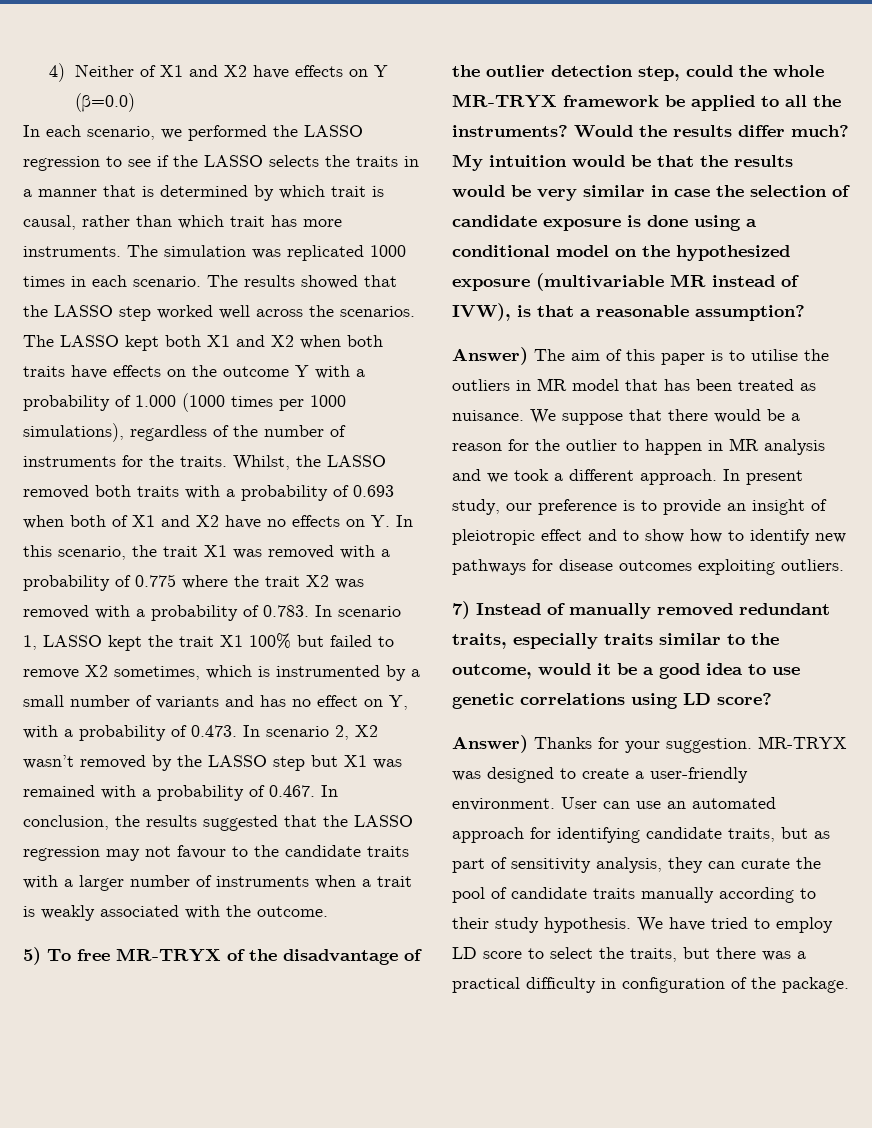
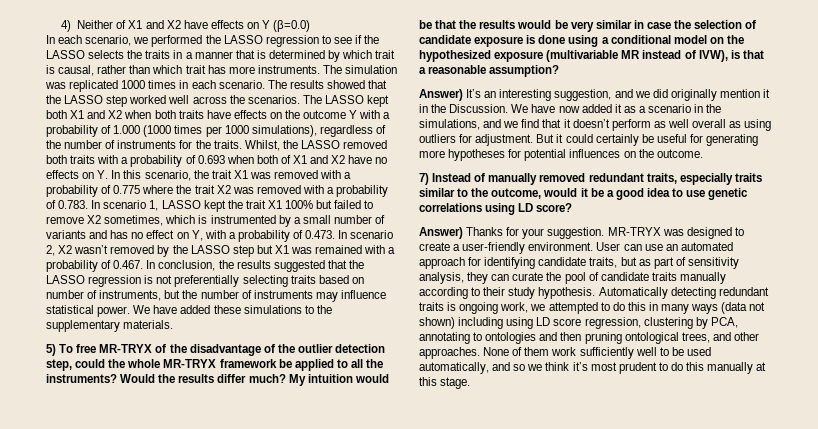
[106,845,409,861] [23,875,412,891] [23,905,328,921] may not favour to the candidate traits with a larger number of instruments when a trait is weakly associated with the outcome. -> [144,275,364,287] [46,290,386,302] [46,305,332,317] [46,320,174,332] is not preferentially selecting traits based on number of instruments, but the number of instruments may influence statistical power. We have added these simulations to the supplementary materials.
[534,349,829,365] [452,378,816,391] [452,409,800,425] [452,438,825,455] [452,469,803,485] [452,499,827,515] [452,529,846,545] [452,559,844,575] The aim of this paper is to utilise the outliers in MR model that has been treated as nuisance. We suppose that there would be a reason for the outlier to happen in MR analysis and we took a different approach. In present study, our preference is to provide an insight of pleiotropic effect and to show how to identify new pathways for disease outcomes exploiting outliers. -> [466,89,771,101] [419,104,722,113] [419,119,772,131] [419,134,759,146] [419,149,703,161] It’s an interesting suggestion, and we did originally mention it in the Discussion. We have now added it as a scenario in the simulations, and we find that it doesn’t perform as well overall as using outliers for adjustment. But it could certainly be useful for generating more hypotheses for potential influences on the outcome.
[637,917,833,933] [452,947,806,962] [452,977,849,993] We have tried to employ LD score to select the traits, but there was a practical difficulty in configuration of the package. -> [598,287,769,299] [419,302,766,314] [419,317,738,329] [419,332,759,344] [419,347,711,359] [419,362,767,374] [419,377,471,389] Automatically detecting redundant traits is ongoing work, we attempted to do this in many ways (data not shown) including using LD score regression, clustering by PCA, annotating to ontologies and then pruning ontological trees, and other approaches. None of them work sufficiently well to be used automatically, and so we think it’s most prudent to do this manually at this stage.

